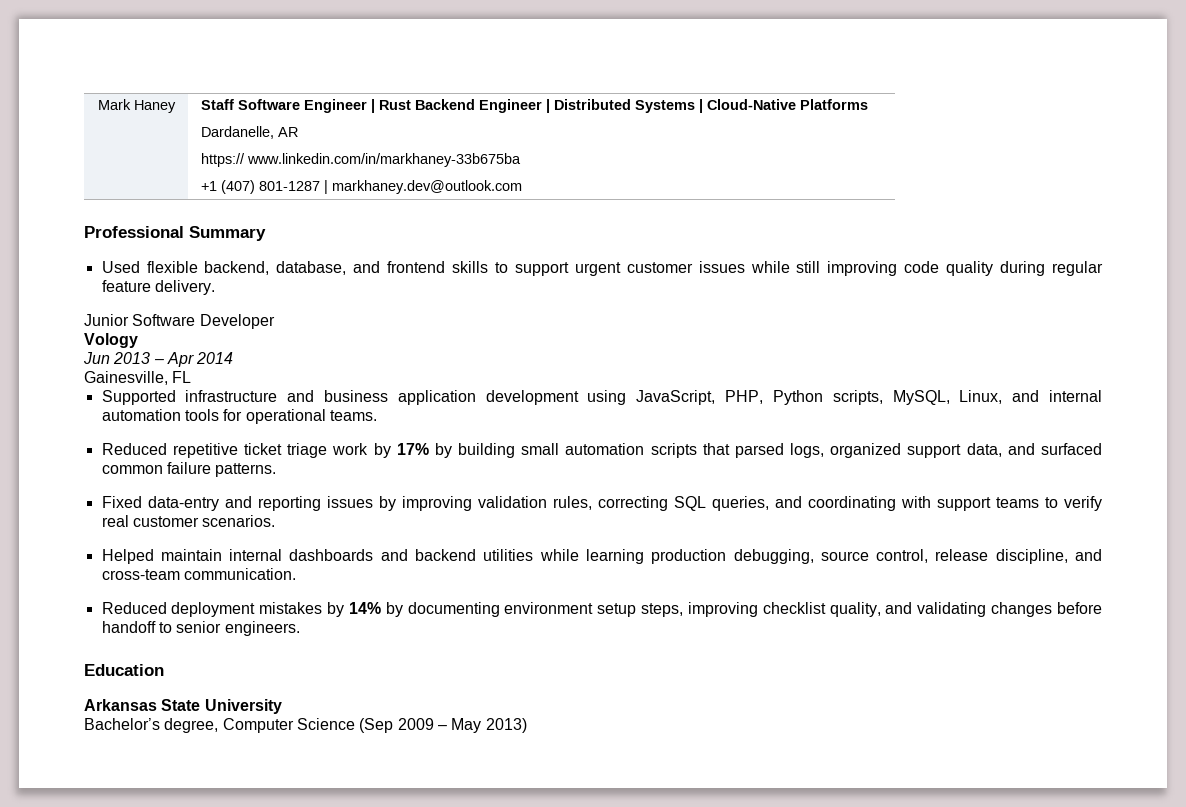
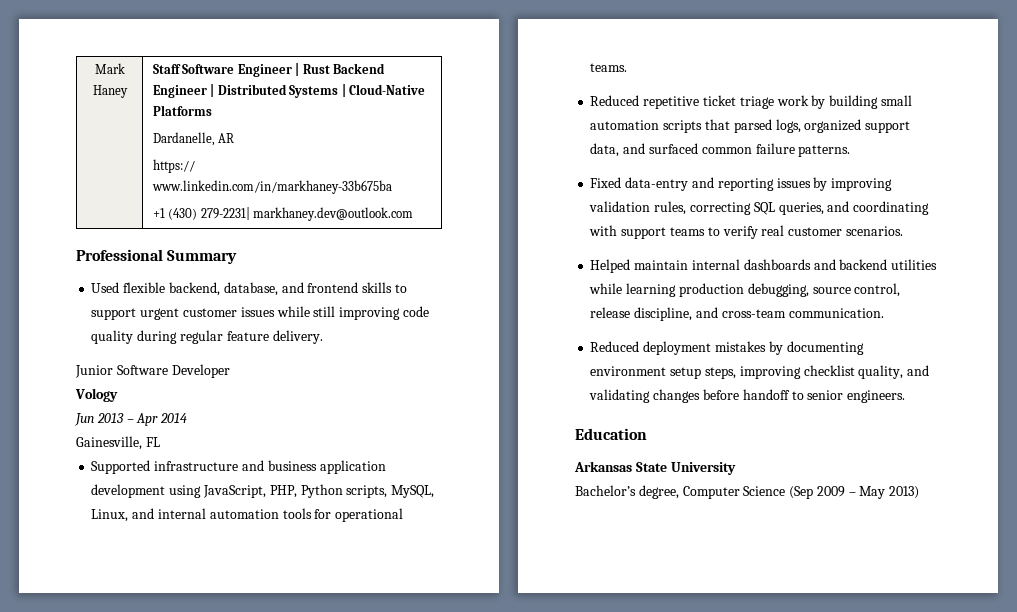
[220,180,328,194] (407) 801-1287 | -> [168,207,250,220] (430) 279-2231|
[396,443,452,458] 17% by -> (826, 102) none
[348,602,403,617] 14% by -> (783, 348) none

